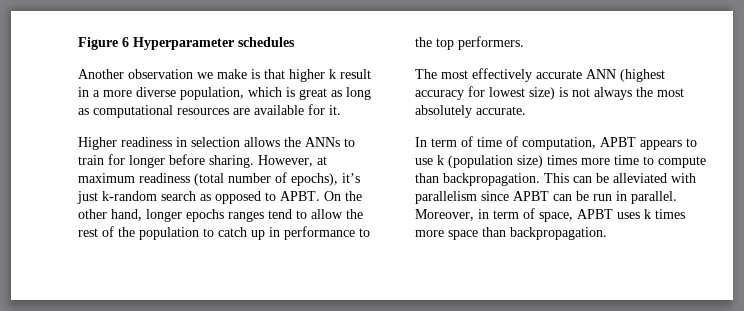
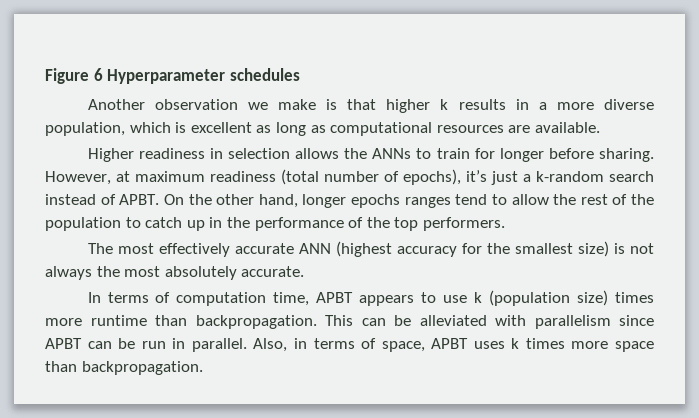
[340,69,371,79] result -> [458,99,506,110] results
[299,88,327,100] great -> [190,122,252,133] excellent
[254,104,341,115] available for it. -> [534,122,600,133] available.
(98, 197) none -> [523,174,531,182] a
[200,191,276,204] as opposed to -> [45,194,116,205] instead of
[284,226,370,240] performance to -> [226,217,364,231] the performance of
[489,87,525,97] lowest -> [486,243,573,254] the smallest
[431,136,596,150] term of time of computation, -> [107,292,310,306] terms of computation time,
[614,155,706,168] time to compute -> [90,315,147,326] runtime
[415,209,519,221] Moreover, in term -> [253,338,355,352] Also, in terms

